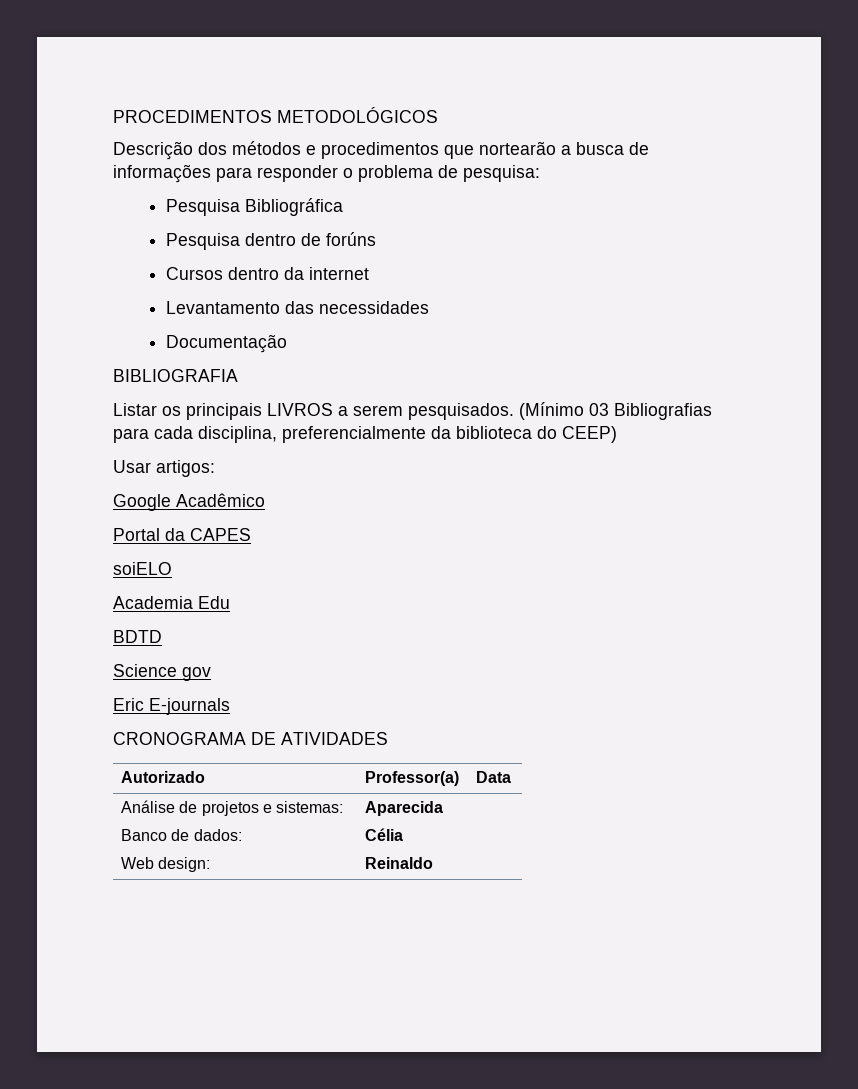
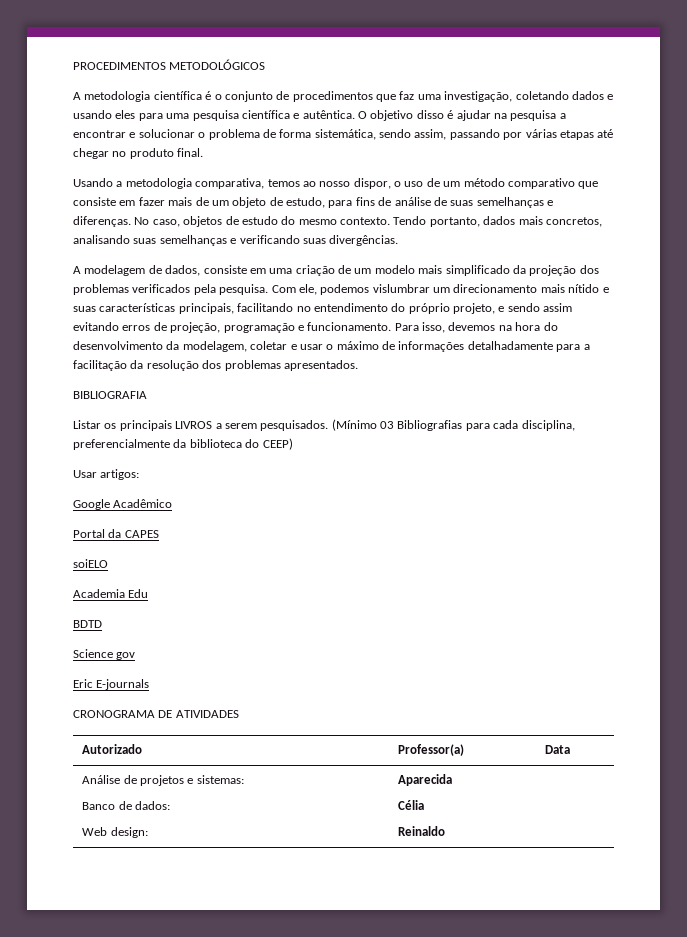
[113,141,649,160] [113,164,540,183] [165,198,343,216] [165,232,376,250] [165,267,369,280] [165,301,429,314] [165,334,287,353] Descrição dos métodos e procedimentos que nortearão a busca de informações para responder o problema de pesquisa: // Pesquisa Bibliográfica // Pesquisa dentro de forúns // Cursos dentro da internet // Levantamento das necessidades // Documentação -> [73,91,614,102] [73,110,566,121] [73,129,614,140] [73,148,204,159] [73,178,599,189] [73,197,553,208] [73,216,602,227] [73,235,399,246] [73,265,599,276] [73,284,609,295] [73,303,573,314] [73,322,558,333] [73,341,590,352] [73,360,358,371] A metodologia científica é o conjunto de procedimentos que faz uma investigação, coletando dados e usando eles para uma pesquisa científica e autêntica. O objetivo disso é ajudar na pesquisa a encontrar e solucionar o problema de forma sistemática, sendo assim, passando por várias etapas até chegar no produto final. // Usando a metodologia comparativa, temos ao nosso dispor, o uso de um método comparativo que consiste em fazer mais de um objeto de estudo, para fins de análise de suas semelhanças e diferenças. No caso, objetos de estudo do mesmo contexto. Tendo portanto, dados mais concretos, analisando suas semelhanças e verificando suas divergências. // A modelagem de dados, consiste em uma criação de um modelo mais simplificado da projeção dos problemas verificados pela pesquisa. Com ele, podemos vislumbrar um direcionamento mais nítido e suas características principais, facilitando no entendimento do próprio projeto, e sendo assim evitando erros de projeção, programação e funcionamento. Para isso, devemos na hora do desenvolvimento da modelagem, coletar e usar o máximo de informações detalhadamente para a facilitação da resolução dos problemas apresentados.

